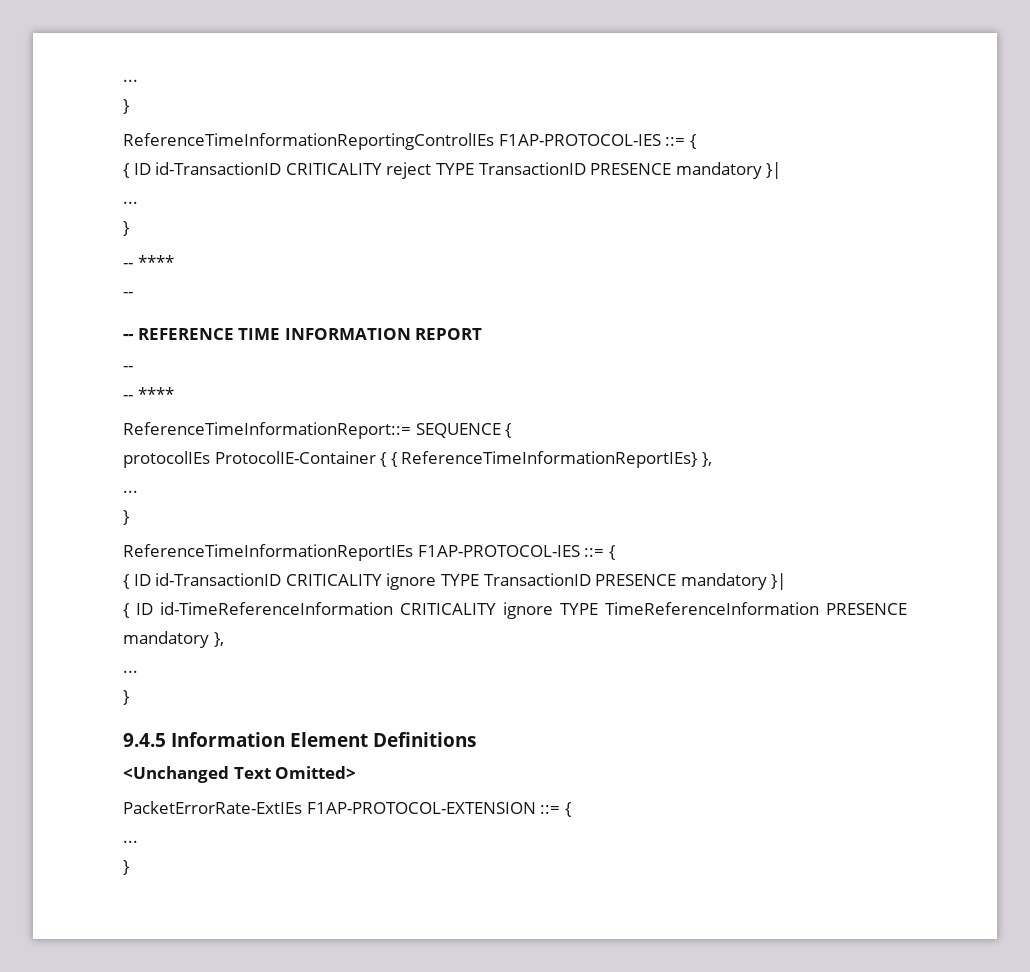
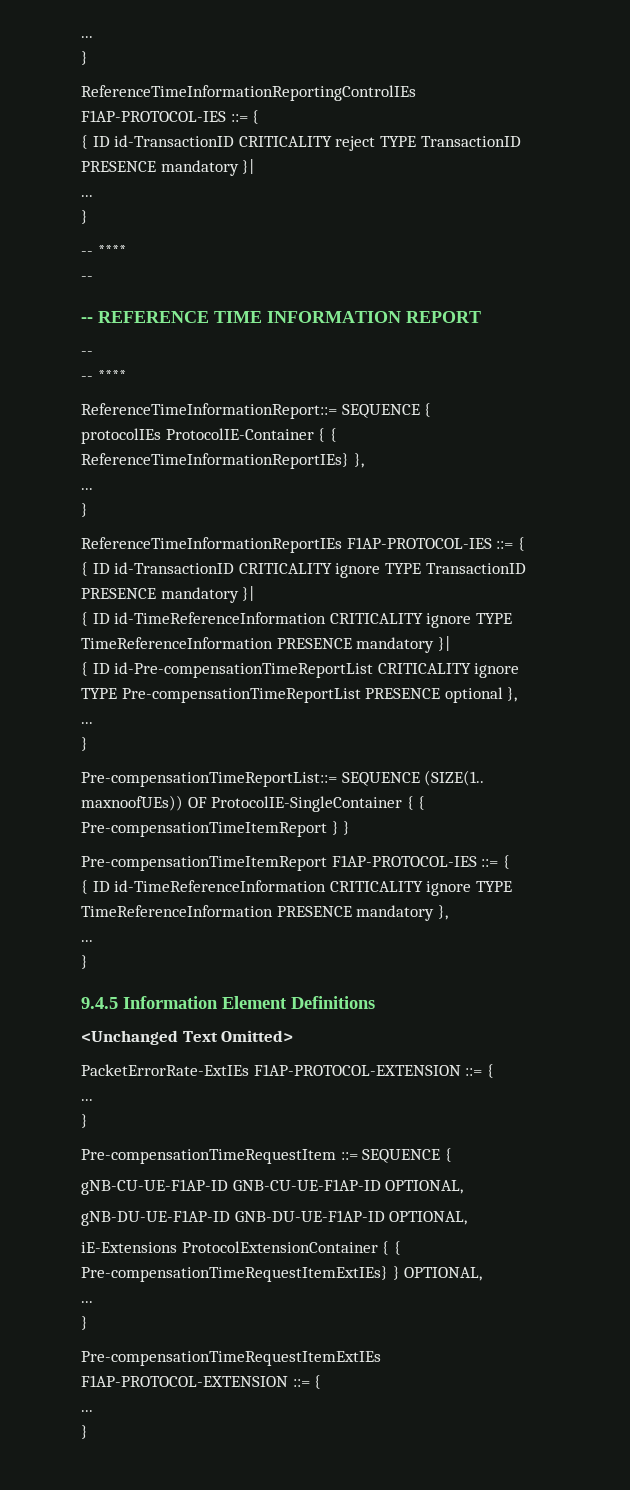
(787, 581) none -> [81,612,512,628] [81,636,450,653] [81,662,520,678] [81,687,518,703] [81,722,93,724] [81,737,88,751] [81,770,485,787] [81,795,426,812] [81,821,351,837] [81,855,510,871] // { ID id-TimeReferenceInformation CRITICALITY ignore TYPE TimeReferenceInformation PRESENCE mandatory }| // { ID id-Pre-compensationTimeReportList CRITICALITY ignore TYPE Pre-compensationTimeReportList PRESENCE optional }, // ... // } // Pre-compensationTimeReportList::= SEQUENCE (SIZE(1.. maxnoofUEs)) OF ProtocolIE-SingleContainer { { Pre-compensationTimeItemReport } } // Pre-compensationTimeItemReport F1AP-PROTOCOL-IES ::= {
(129, 867) none -> [81,1148,452,1164] [81,1179,464,1195] [81,1210,468,1226] [81,1241,401,1255] [81,1266,483,1282] [81,1301,93,1303] [81,1316,88,1330] [81,1351,381,1366] [81,1375,322,1389] [81,1410,93,1412] [81,1425,88,1439] // Pre-compensationTimeRequestItem ::= SEQUENCE { // gNB-CU-UE-F1AP-ID GNB-CU-UE-F1AP-ID OPTIONAL, // gNB-DU-UE-F1AP-ID GNB-DU-UE-F1AP-ID OPTIONAL, // iE-Extensions ProtocolExtensionContainer { { Pre-compensationTimeRequestItemExtIEs} } OPTIONAL, // ... // } // Pre-compensationTimeRequestItemExtIEs F1AP-PROTOCOL-EXTENSION ::= { // ... // }

